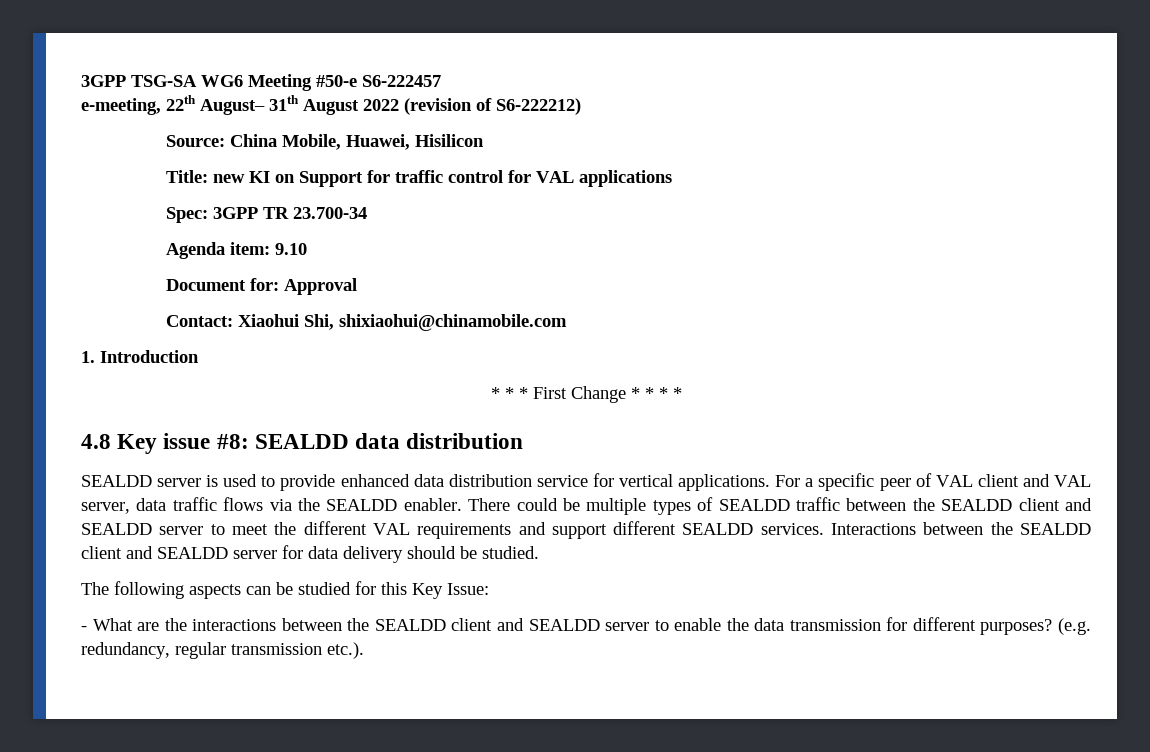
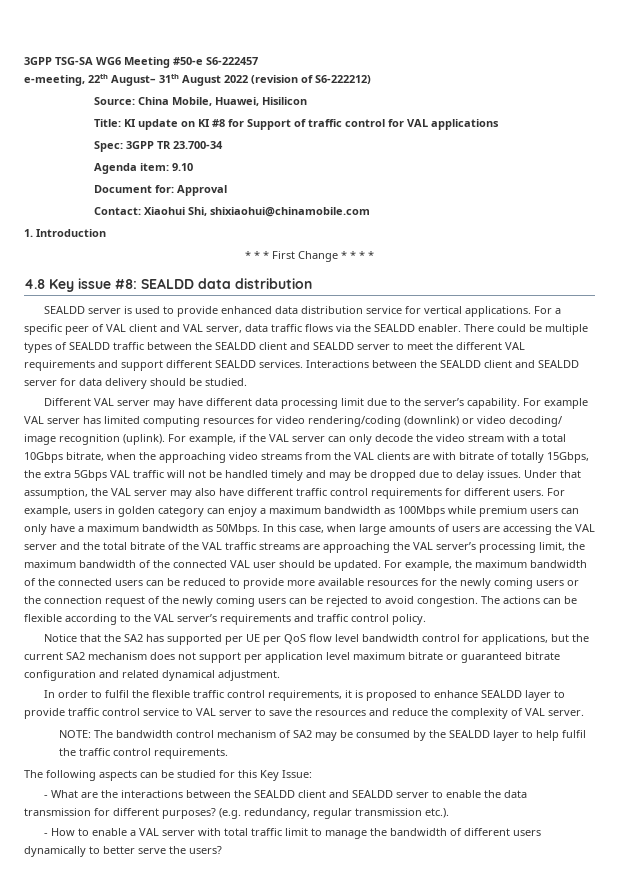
[213,170,391,187] new KI on Support for -> [123,119,306,130] KI update on KI #8 for Support of
(539, 552) none -> [44,398,589,409] [24,416,562,427] [24,434,566,445] [24,452,589,463] [24,470,581,481] [24,488,565,499] [24,506,579,517] [24,524,595,535] [24,542,585,553] [24,560,587,571] [24,578,579,589] [24,596,577,607] [24,614,426,625] [44,634,590,645] [24,652,560,663] [24,670,280,681] [44,690,566,701] [24,708,584,719] [58,730,586,741] [58,748,228,759] // Different VAL server may have different data processing limit due to the server’s capability. For example VAL server has limited computing resources for video rendering/coding (downlink) or video decoding/ image recognition (uplink). For example, if the VAL server can only decode the video stream with a total 10Gbps bitrate, when the approaching video streams from the VAL clients are with bitrate of totally 15Gbps, the extra 5Gbps VAL traffic will not be handled timely and may be dropped due to delay issues. Under that assumption, the VAL server may also have different traffic control requirements for different users. For example, users in golden category can enjoy a maximum bandwidth as 100Mbps while premium users can only have a maximum bandwidth as 50Mbps. In this case, when large amounts of users are accessing the VAL server and the total bitrate of the VAL traffic streams are approaching the VAL server’s processing limit, the maximum bandwidth of the connected VAL user should be updated. For example, the maximum bandwidth of the connected users can be reduced to provide more available resources for the newly coming users or the connection request of the newly coming users can be rejected to avoid congestion. The actions can be flexible according to the VAL server’s requirements and traffic control policy. // Notice that the SA2 has supported per UE per QoS flow level bandwidth control for applications, but the current SA2 mechanism does not support per application level maximum bitrate or guaranteed bitrate configuration and related dynamical adjustment. // In order to fulfil the flexible traffic control requirements, it is proposed to enhance SEALDD layer to provide traffic control service to VAL server to save the resources and reduce the complexity of VAL server. // NOTE: The bandwidth control mechanism of SA2 may be consumed by the SEALDD layer to help fulfil the traffic control requirements.
(364, 650) none -> [44,828,542,839] [24,846,222,857] // - How to enable a VAL server with total traffic limit to manage the bandwidth of different users dynamically to better serve the users?

